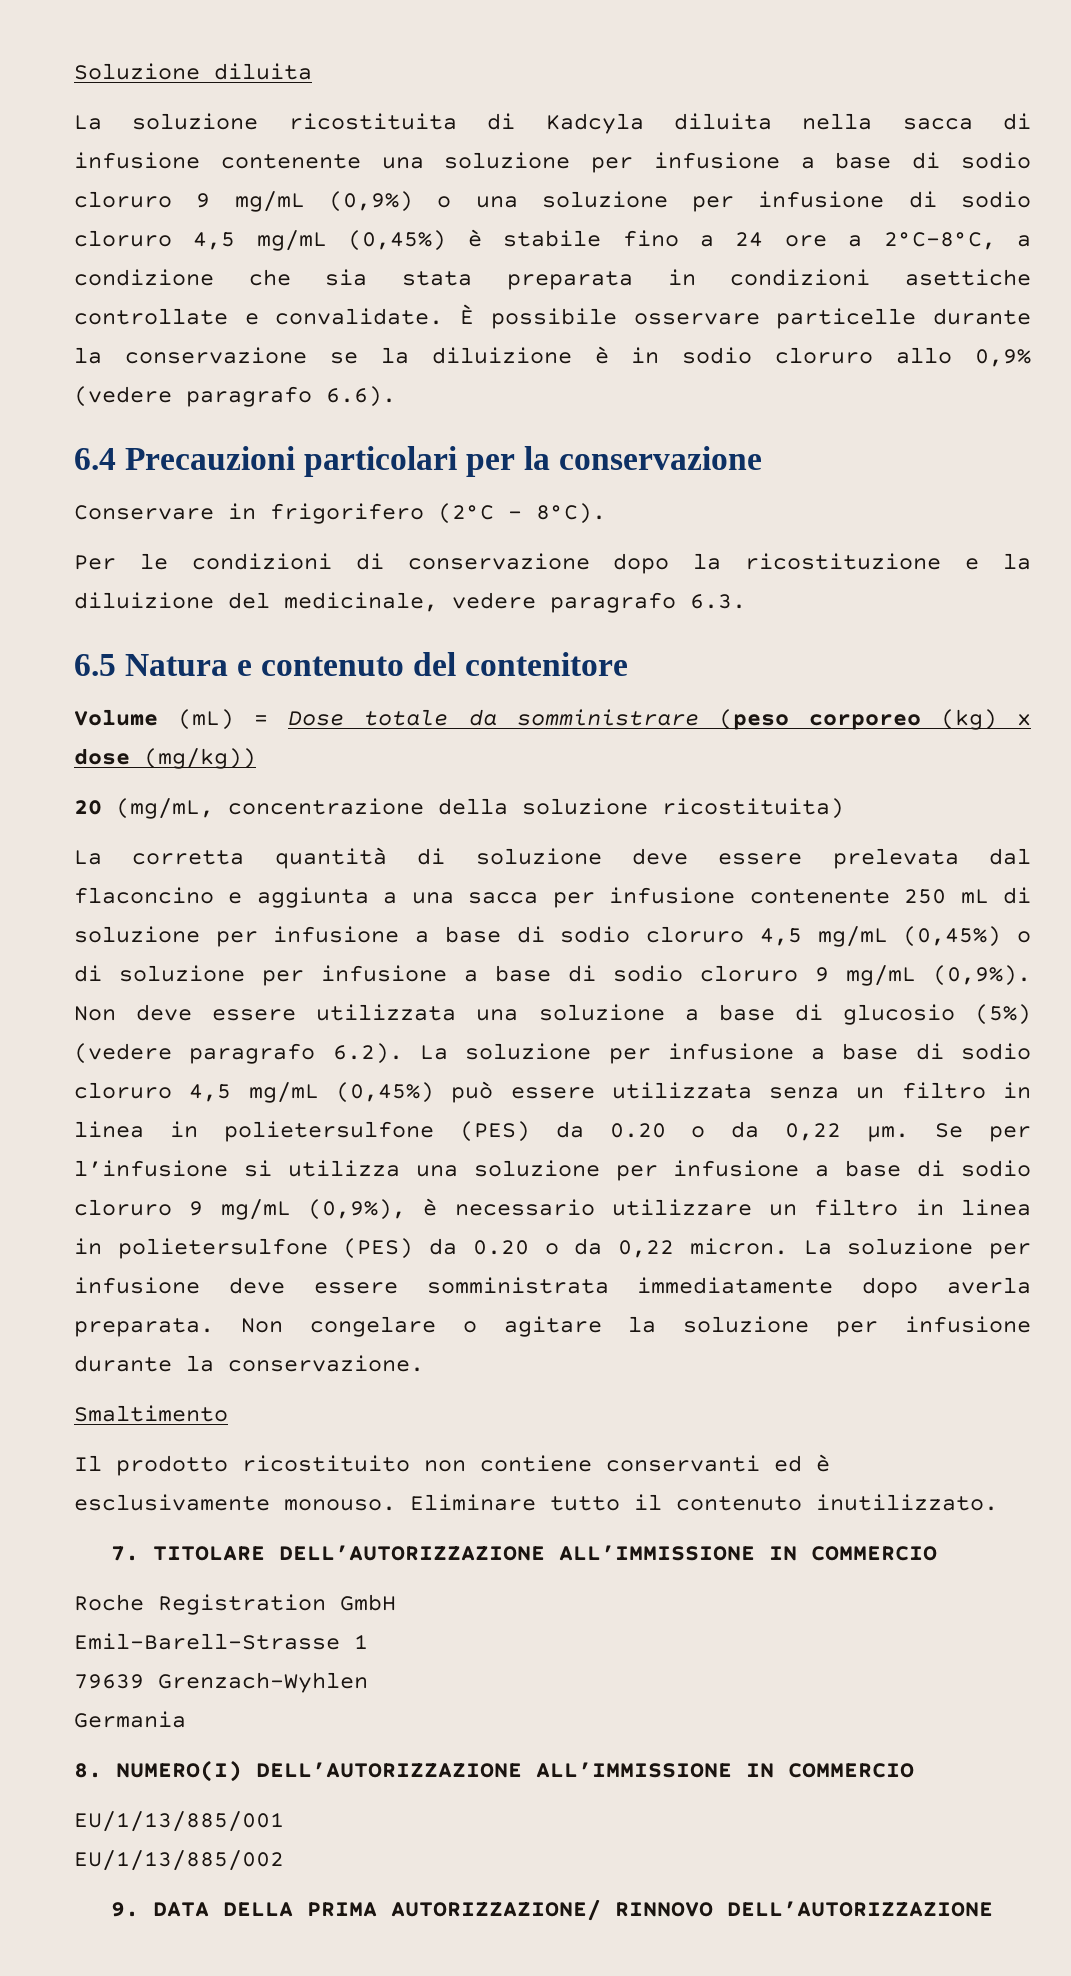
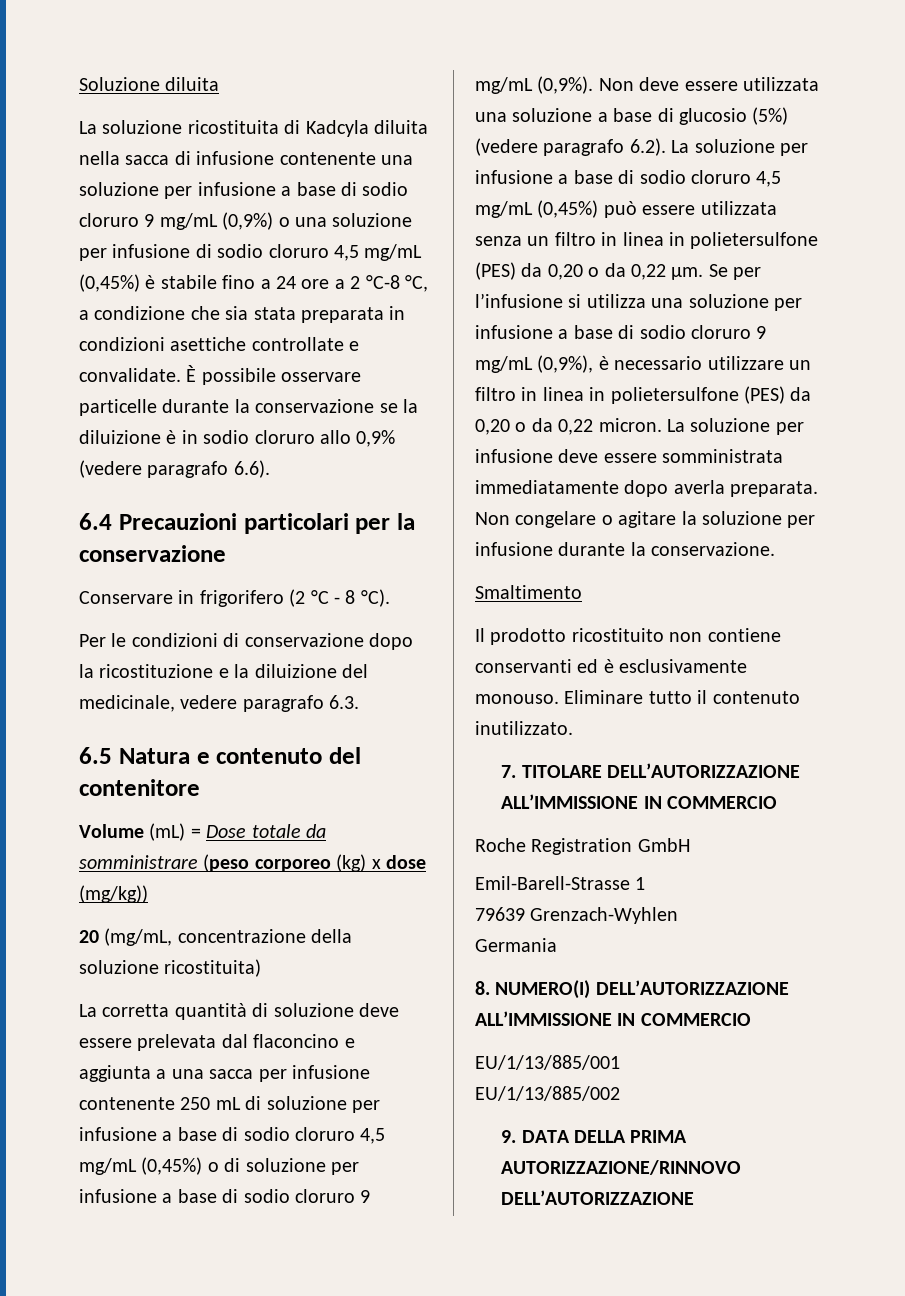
[883,232,996,250] 2°C-8°C, -> [350,275,428,292] 2 °C-8 °C,
[438,503,606,524] (2°C - 8°C). -> [289,589,390,607] (2 °C - 8 °C).
[609,1123,666,1138] 0.20 -> [547,264,583,280] 0,20
[472,1240,529,1255] 0.20 -> [475,419,510,435] 0,20
[391,1899,714,1921] AUTORIZZAZIONE/ RINNOVO -> [501,1160,742,1175] AUTORIZZAZIONE/RINNOVO

